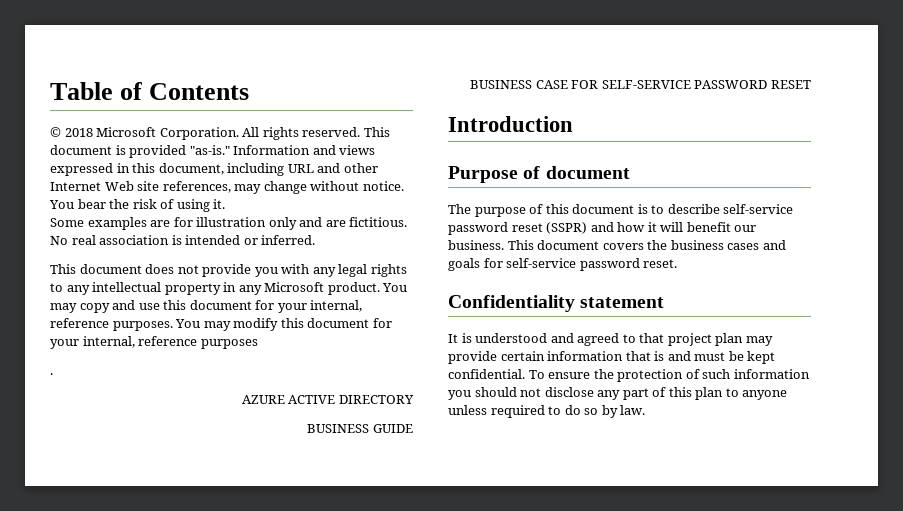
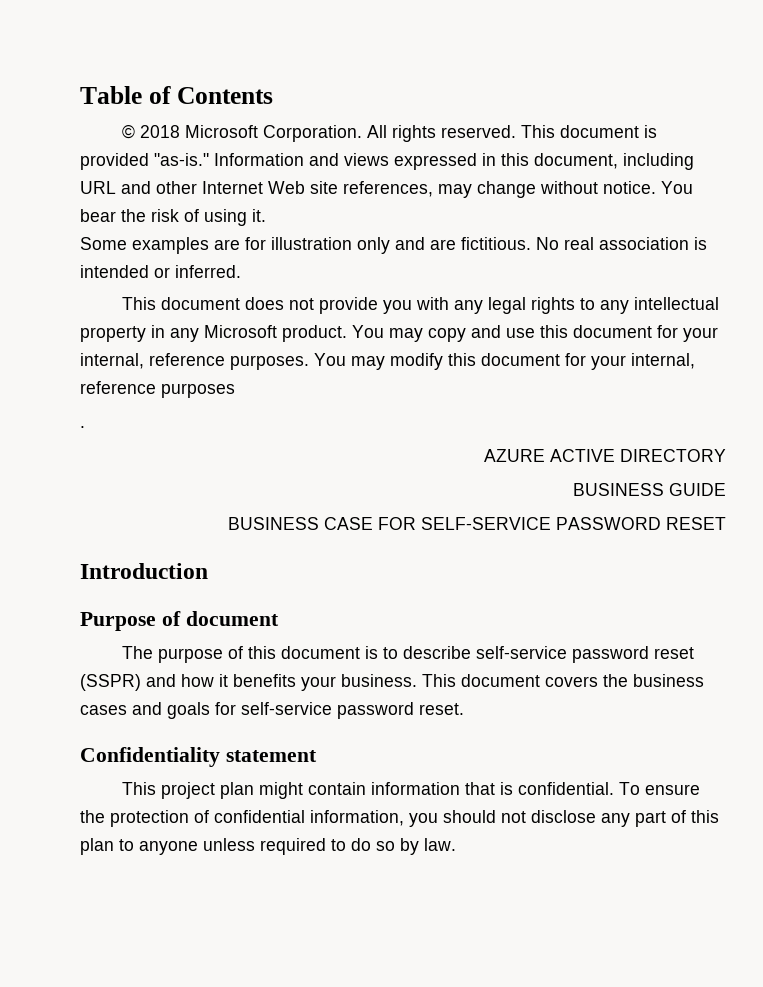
[660,222,757,232] will benefit our -> [233,674,336,691] benefits your
[448,333,773,346] [448,351,776,364] It is understood and agreed to that project plan may provide certain information that is and must be kept -> [122,782,514,799] This project plan might contain information that is
[702,369,810,379] such information -> [214,810,404,826] confidential information,

